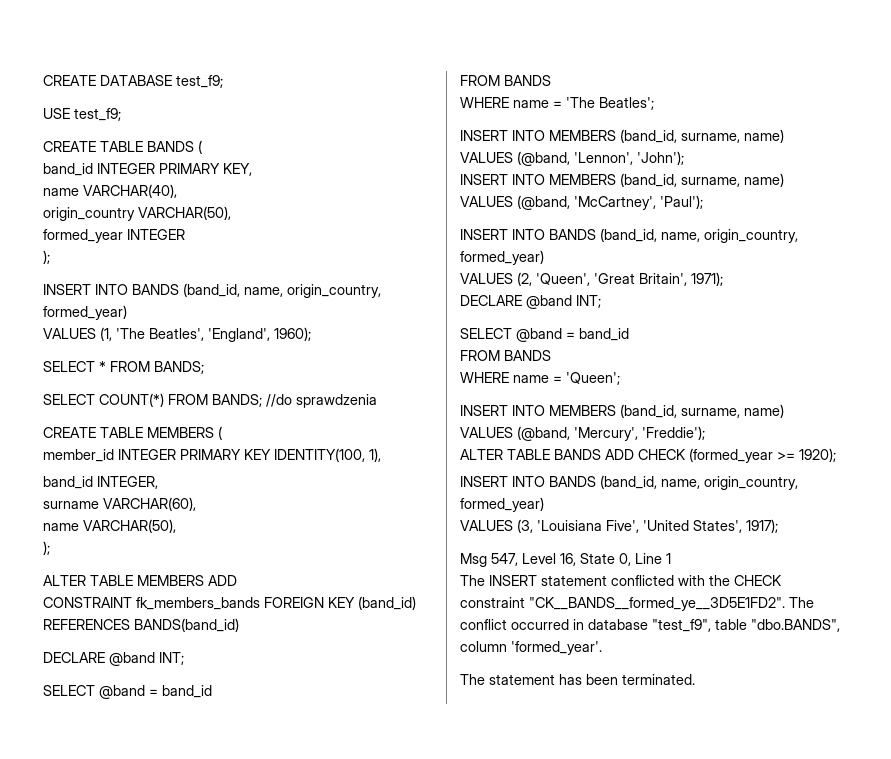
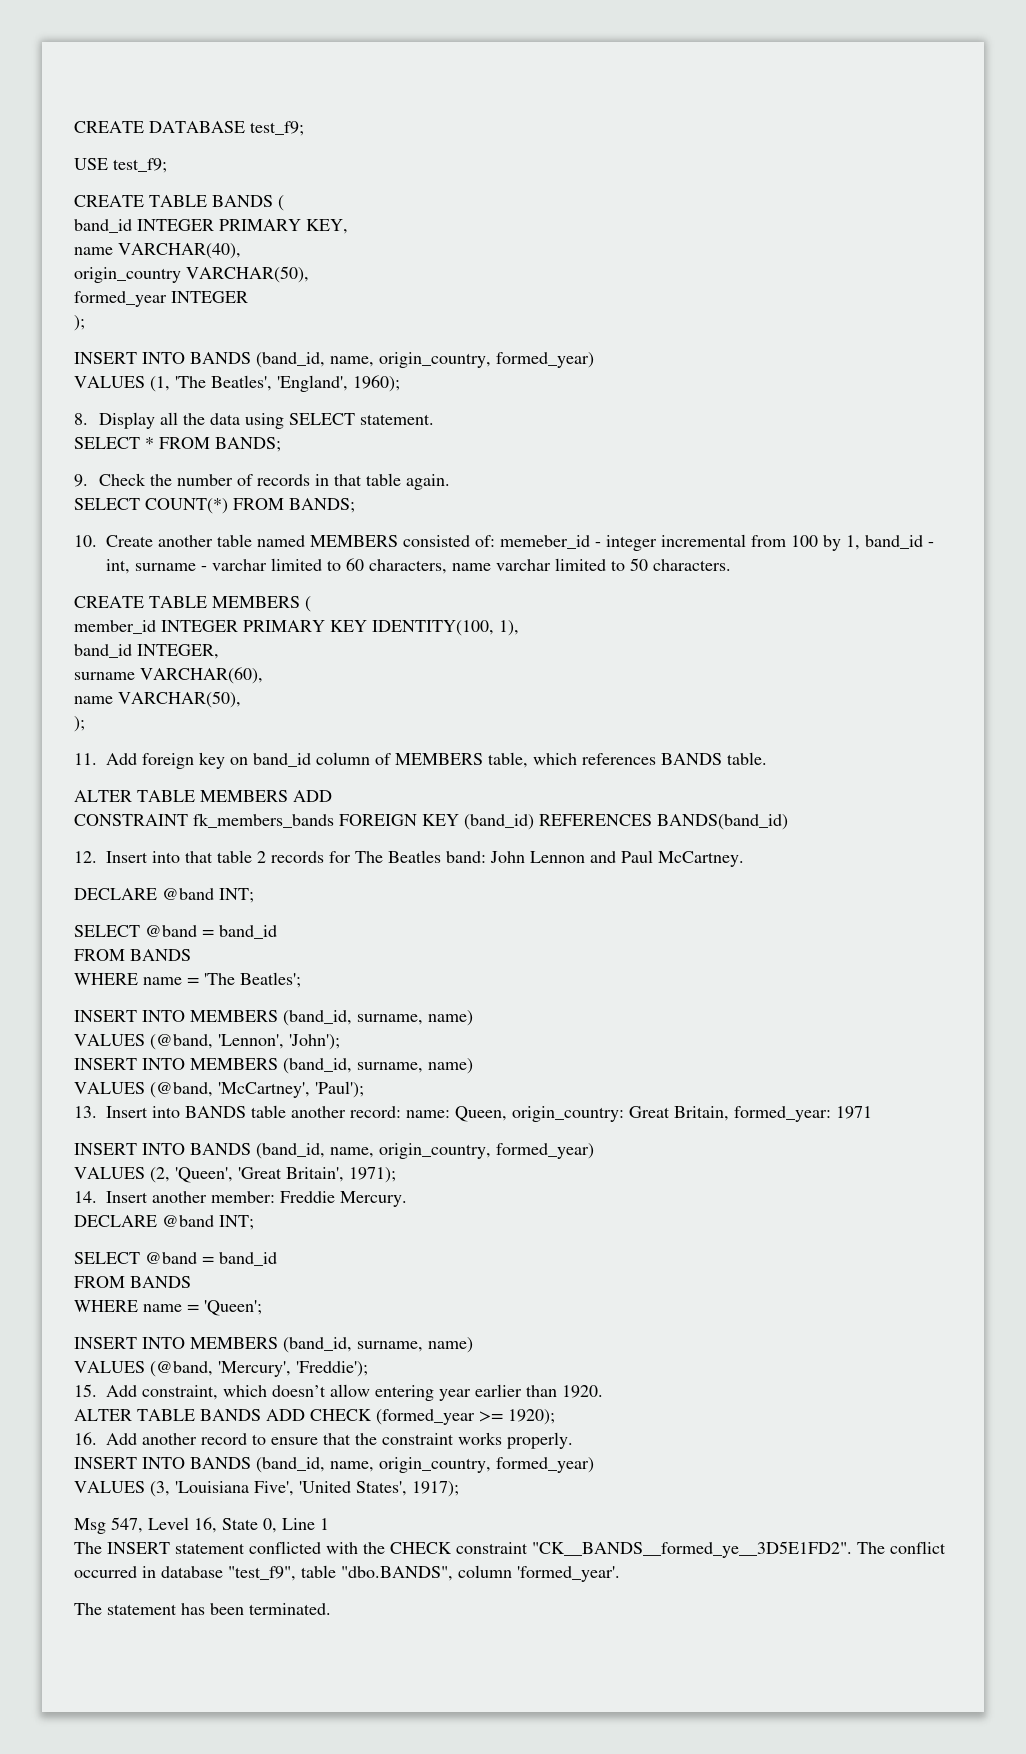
[43,361,204,374] [43,393,377,408] SELECT * FROM BANDS; // SELECT COUNT(*) FROM BANDS; //do sprawdzenia -> [74,412,435,429] [74,437,281,452] [74,473,451,490] [74,498,355,514] [74,534,934,551] [106,558,731,574] 8. Display all the data using SELECT statement. // SELECT * FROM BANDS; // 9. Check the number of records in that table again. // SELECT COUNT(*) FROM BANDS; // 10. Create another table named MEMBERS consisted of: memeber_id - integer incremental from 100 by 1, band_id - int, surname - varchar limited to 60 characters, name varchar limited to 50 characters.
(50, 548) none -> [74,752,767,769] // 11. Add foreign key on band_id column of MEMBERS table, which references BANDS table.
(239, 625) none -> [74,850,744,867] // 12. Insert into that table 2 records for The Beatles band: John Lennon and Paul McCartney.
(703, 202) none -> [74,1105,872,1122] // 13. Insert into BANDS table another record: name: Queen, origin_country: Great Britain, formed_year: 1971
(723, 279) none -> [74,1191,407,1207] // 14. Insert another member: Freddie Mercury.
(705, 433) none -> [74,1384,603,1401] // 15. Add constraint, which doesn’t allow entering year earlier than 1920.
(836, 455) none -> [74,1432,573,1449] // 16. Add another record to ensure that the constraint works properly.

